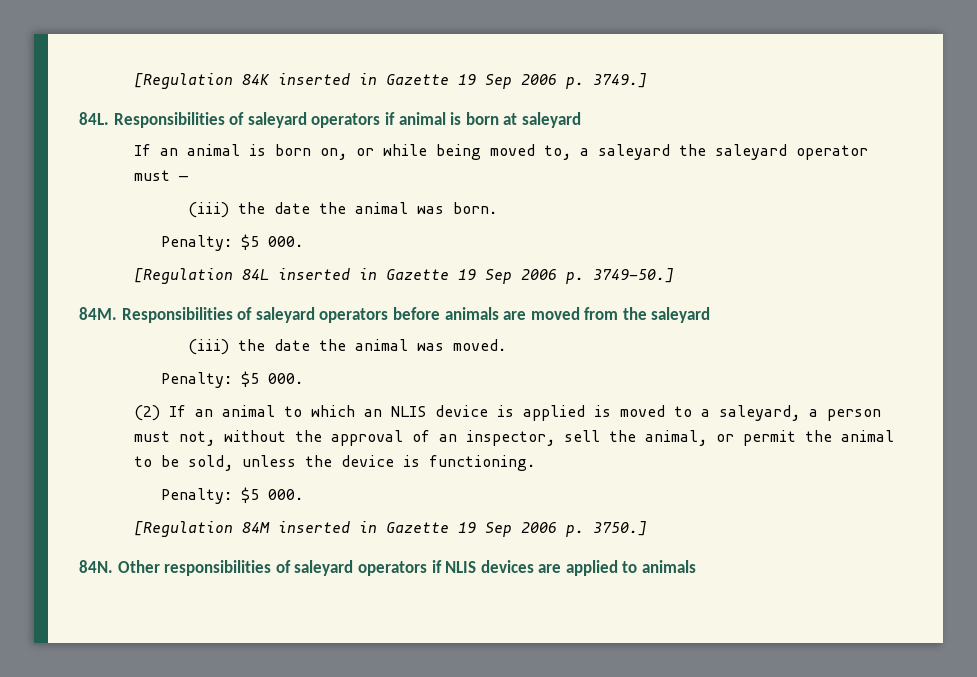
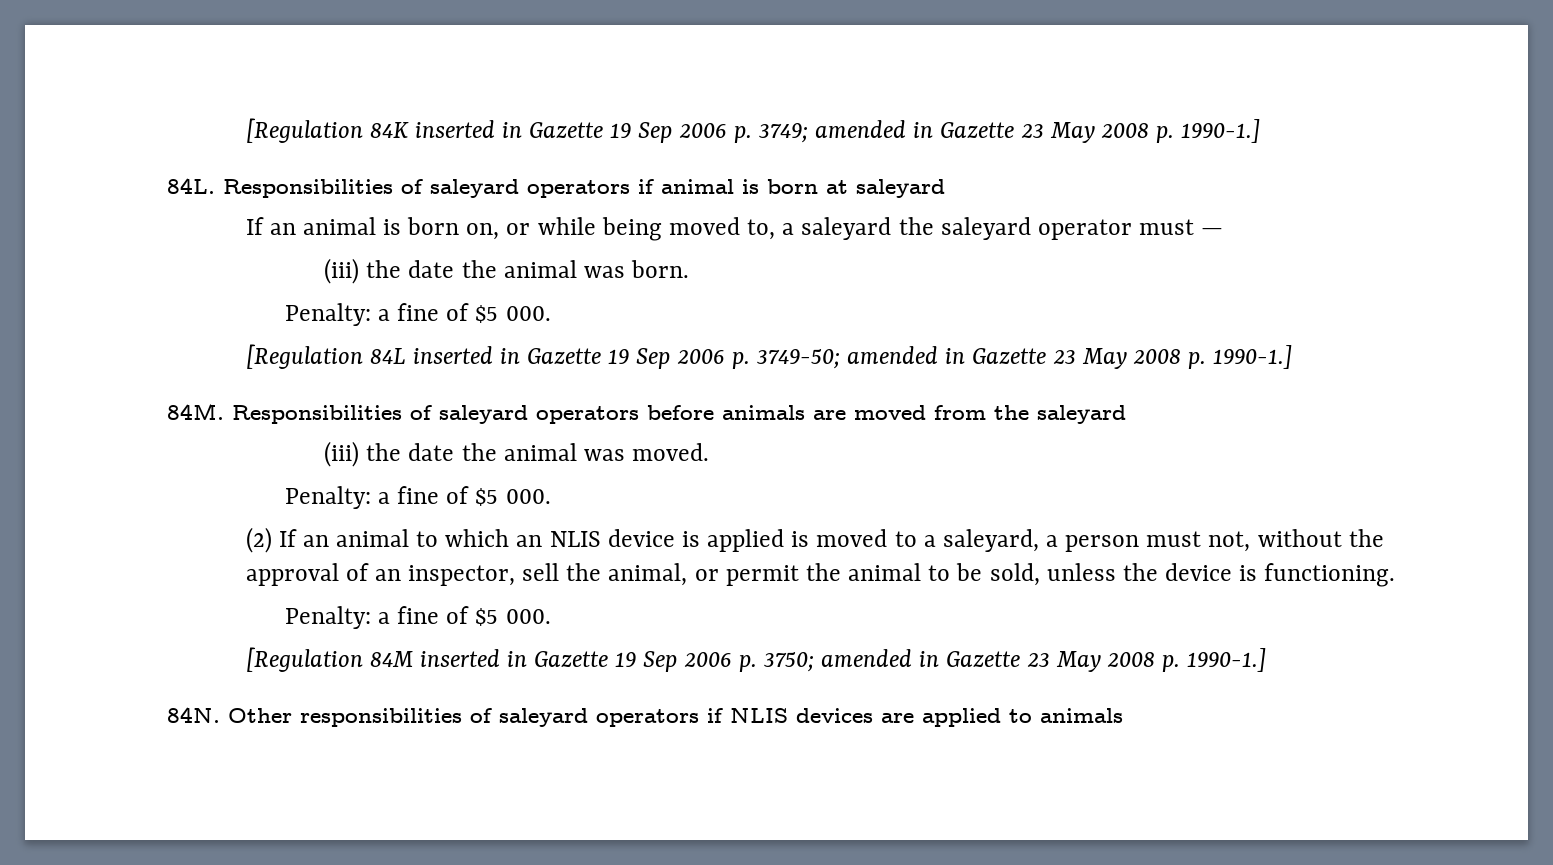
[592,73,647,88] 3749.] -> [758,119,1261,143] 3749; amended in Gazette 23 May 2008 p. 1990-1.]
(233, 243) none -> [377,303,470,321] a fine of
[592,268,674,283] 3749-50.] -> [756,345,1293,369] 3749-50; amended in Gazette 23 May 2008 p. 1990-1.]
(233, 380) none -> [377,486,470,504] a fine of
(233, 496) none -> [377,606,470,624] a fine of
[592,521,647,536] 3750.] -> [763,648,1267,672] 3750; amended in Gazette 23 May 2008 p. 1990-1.]

